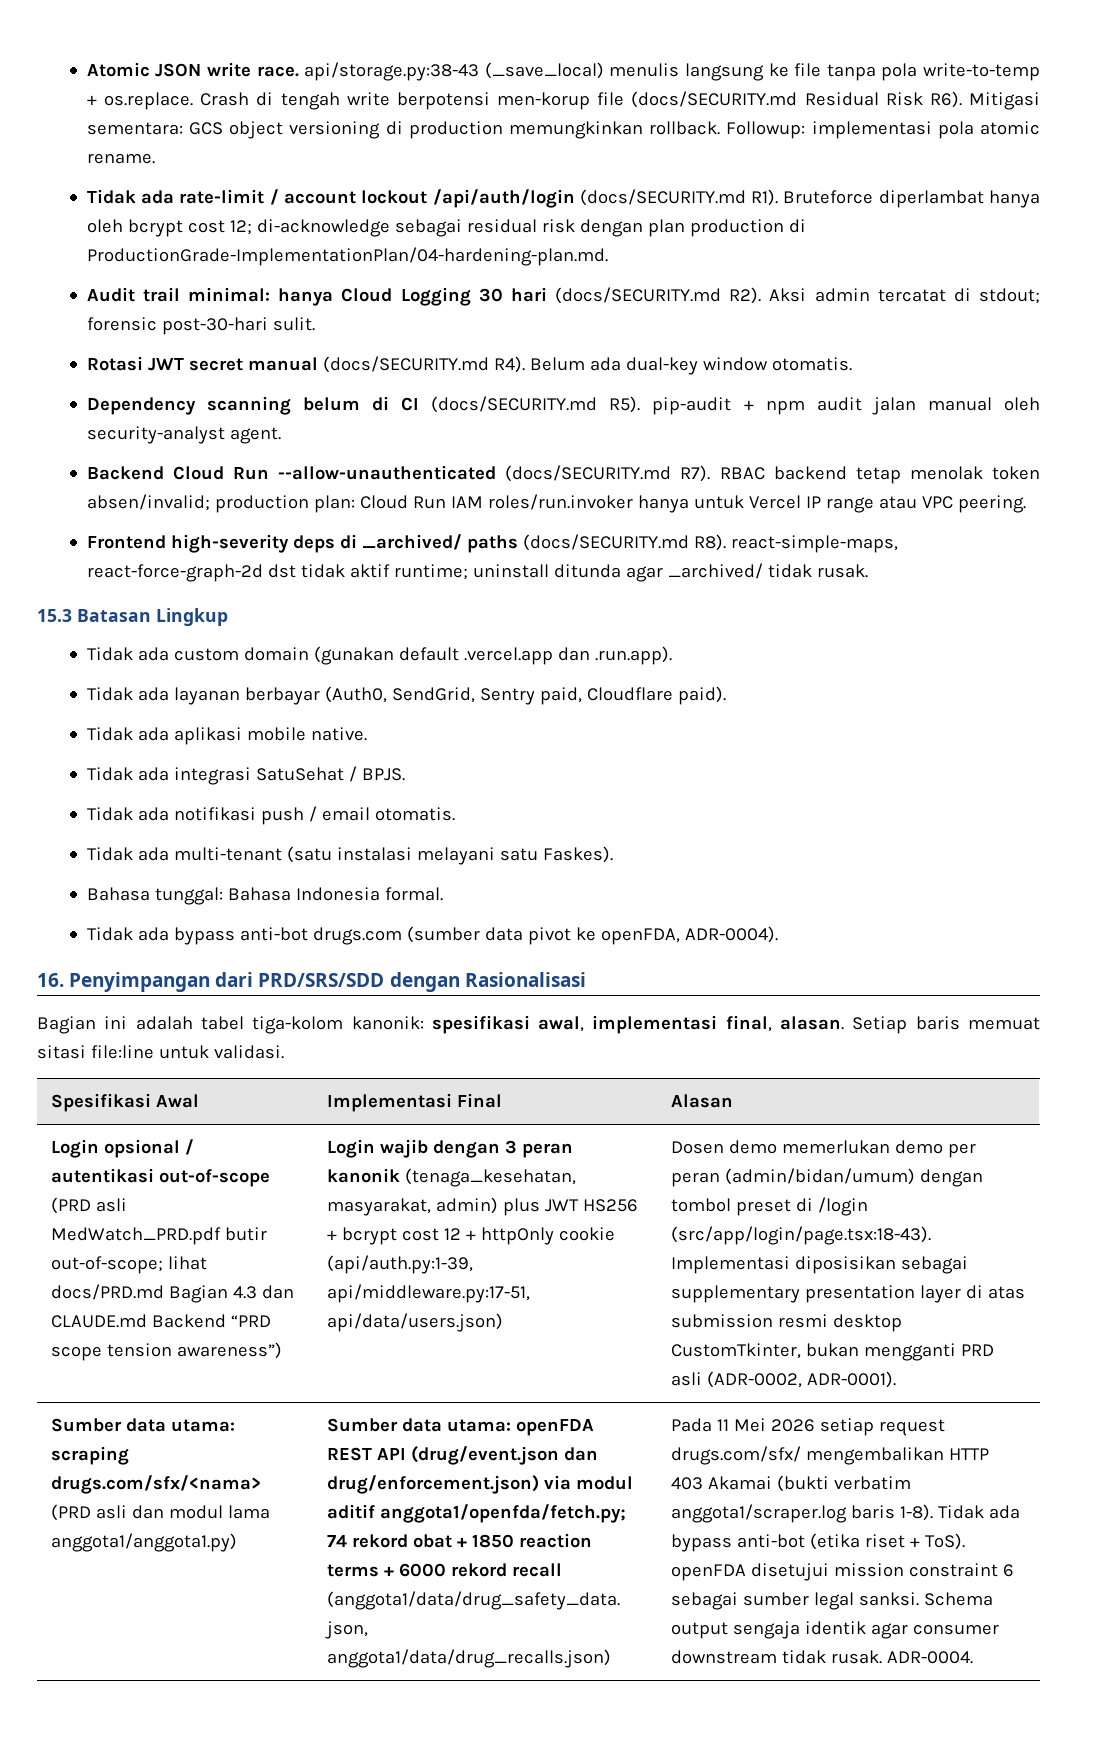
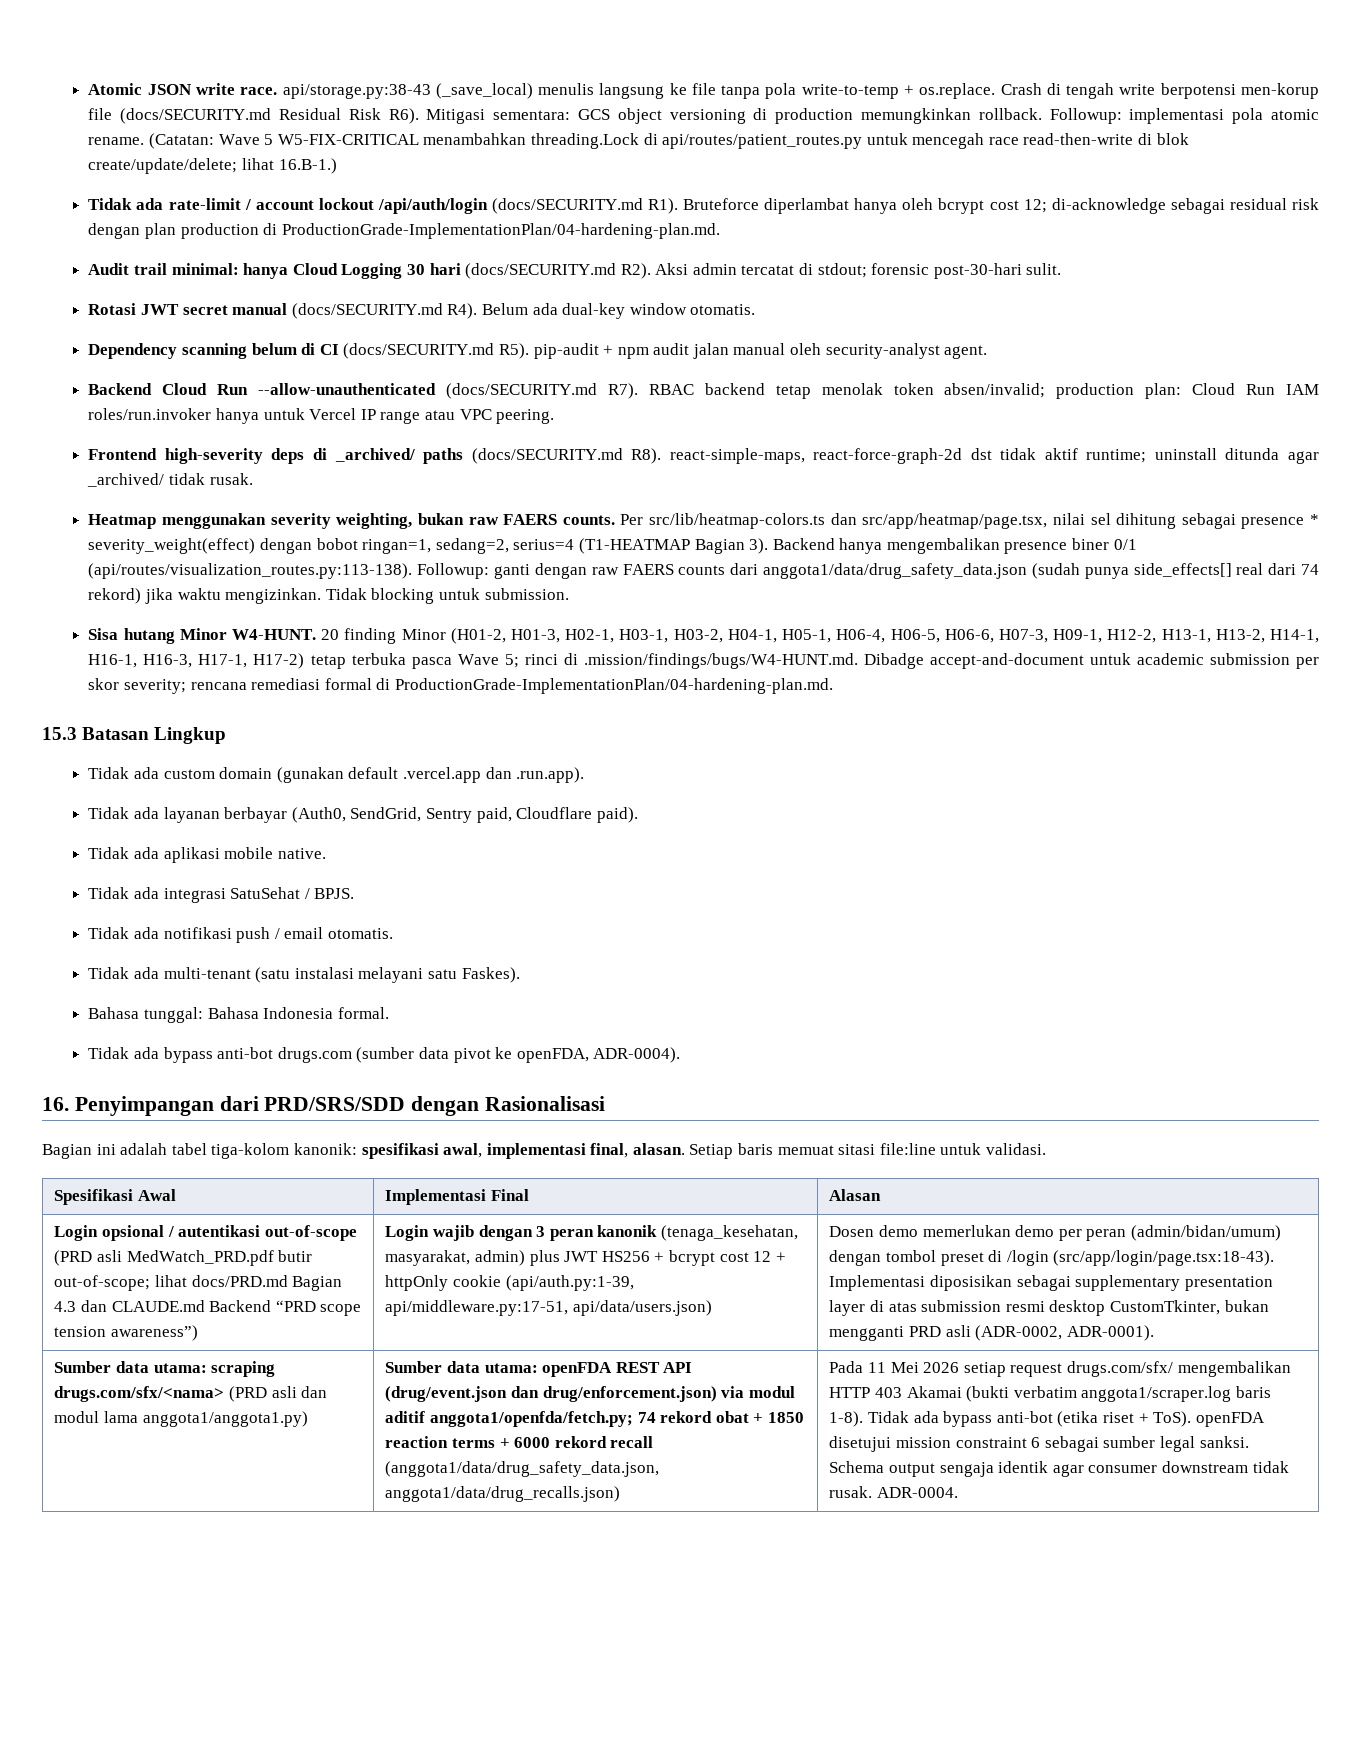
(155, 158) none -> [148,133,1189,149] [88,158,337,174] (Catatan: Wave 5 W5-FIX-CRITICAL menambahkan threading.Lock di api/routes/patient_routes.py untuk mencegah race read-then-write di blok create/update/delete; lihat 16.B-1.)
(868, 571) none -> [88,513,1319,529] [88,538,1137,554] [88,563,1319,579] [88,588,569,604] [88,628,1319,644] [88,653,1319,669] [88,678,833,694] // Heatmap menggunakan severity weighting, bukan raw FAERS counts. Per src/lib/heatmap-colors.ts dan src/app/heatmap/page.tsx, nilai sel dihitung sebagai presence * severity_weight(effect) dengan bobot ringan=1, sedang=2, serius=4 (T1-HEATMAP Bagian 3). Backend hanya mengembalikan presence biner 0/1 (api/routes/visualization_routes.py:113-138). Followup: ganti dengan raw FAERS counts dari anggota1/data/drug_safety_data.json (sudah punya side_effects[] real dari 74 rekord) jika waktu mengizinkan. Tidak blocking untuk submission. // Sisa hutang Minor W4-HUNT. 20 finding Minor (H01-2, H01-3, H02-1, H03-1, H03-2, H04-1, H05-1, H06-4, H06-5, H06-6, H07-3, H09-1, H12-2, H13-1, H13-2, H14-1, H16-1, H16-3, H17-1, H17-2) tetap terbuka pasca Wave 5; rinci di .mission/findings/bugs/W4-HUNT.md. Dibadge accept-and-document untuk academic submission per skor severity; rencana remediasi formal di ProductionGrade-ImplementationPlan/04-hardening-plan.md.

